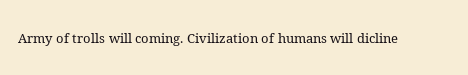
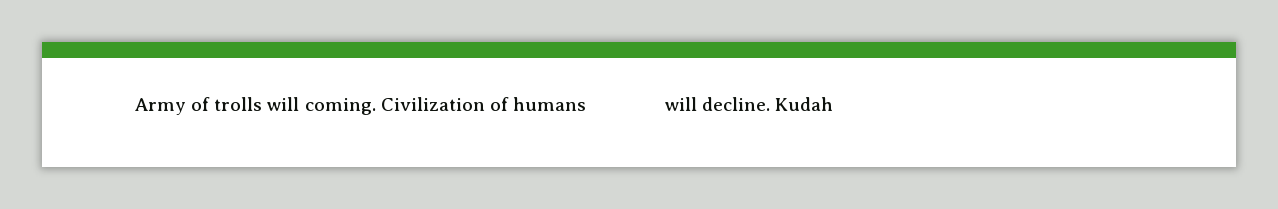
[356,33,398,43] dicline -> [702,97,834,111] decline. Kudah

